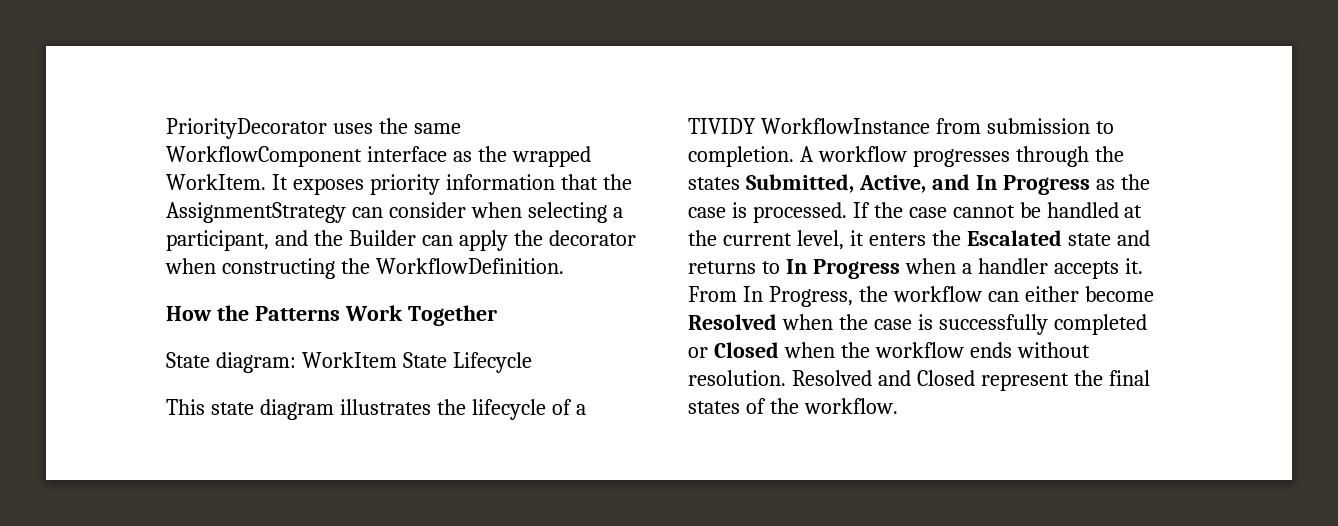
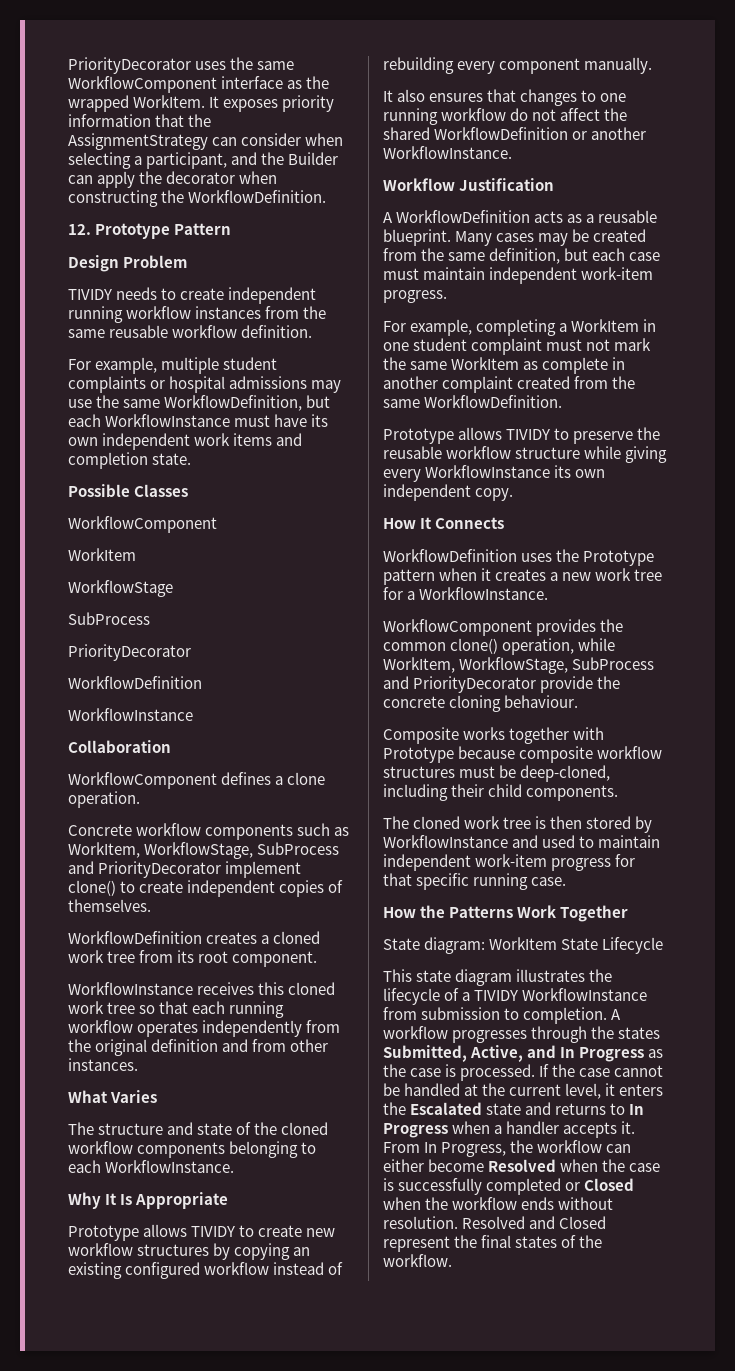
(564, 266) none -> [68,223,232,239] [68,255,188,272] [68,287,317,304] [68,306,327,323] [68,325,313,338] [68,357,278,374] [68,376,342,393] [68,395,331,411] [68,414,329,427] [68,433,303,450] [68,452,192,469] [68,484,189,497] [68,516,217,533] [68,548,136,561] [68,580,173,597] [68,612,150,625] [68,644,191,661] [68,676,202,689] [68,708,193,721] [68,740,171,753] [68,772,326,789] [68,791,140,808] [68,823,350,840] [68,842,340,859] [68,861,302,878] [68,880,344,897] [68,899,151,912] [68,931,321,944] [68,950,318,967] [68,982,336,995] [68,1001,285,1018] [68,1020,341,1037] [68,1039,329,1056] [68,1058,138,1071] [68,1090,158,1103] [68,1122,329,1135] [68,1141,317,1158] [68,1160,235,1173] [68,1192,229,1209] [68,1224,336,1241] [68,1243,311,1260] [68,1262,344,1279] [383,57,653,74] [383,89,627,106] [383,108,628,125] [383,127,647,140] [383,146,512,159] [383,178,555,191] [383,210,658,223] [383,229,647,246] [383,248,661,264] [383,267,654,284] [383,290,447,303] [383,319,657,336] [383,338,652,355] [383,357,626,374] [383,376,636,393] [383,395,563,408] [383,427,661,444] [383,446,668,463] [383,465,606,482] [383,484,514,501] [383,517,505,529] [383,549,655,566] [383,568,663,585] [383,587,549,600] [383,619,624,636] [383,638,616,655] [383,657,655,674] [383,676,621,693] [383,695,579,712] [383,727,605,744] [383,746,663,763] [383,765,611,782] [383,784,619,801] [383,816,653,833] [383,835,661,848] [383,854,636,871] [383,873,567,890] // 12. Prototype Pattern // Design Problem // TIVIDY needs to create independent running workflow instances from the same reusable workflow definition. // For example, multiple student complaints or hospital admissions may use the same WorkflowDefinition, but each WorkflowInstance must have its own independent work items and completion state. // Possible Classes // WorkflowComponent // WorkItem // WorkflowStage // SubProcess // PriorityDecorator // WorkflowDefinition // WorkflowInstance // Collaboration // WorkflowComponent defines a clone operation. // Concrete workflow components such as WorkItem, WorkflowStage, SubProcess and PriorityDecorator implement clone() to create independent copies of themselves. // WorkflowDefinition creates a cloned work tree from its root component. // WorkflowInstance receives this cloned work tree so that each running workflow operates independently from the original definition and from other instances. // What Varies // The structure and state of the cloned workflow components belonging to each WorkflowInstance. // Why It Is Appropriate // Prototype allows TIVIDY to create new workflow structures by copying an existing configured workflow instead of rebuilding every component manually. // It also ensures that changes to one running workflow do not affect the shared WorkflowDefinition or another WorkflowInstance. // Workflow Justification // A WorkflowDefinition acts as a reusable blueprint. Many cases may be created from the same definition, but each case must maintain independent work-item progress. // For example, completing a WorkItem in one student complaint must not mark the same WorkItem as complete in another complaint created from the same WorkflowDefinition. // Prototype allows TIVIDY to preserve the reusable workflow structure while giving every WorkflowInstance its own independent copy. // How It Connects // WorkflowDefinition uses the Prototype pattern when it creates a new work tree for a WorkflowInstance. // WorkflowComponent provides the common clone() operation, while WorkItem, WorkflowStage, SubProcess and PriorityDecorator provide the concrete cloning behaviour. // Composite works together with Prototype because composite workflow structures must be deep-cloned, including their child components. // The cloned work tree is then stored by WorkflowInstance and used to maintain independent work-item progress for that specific running case.

